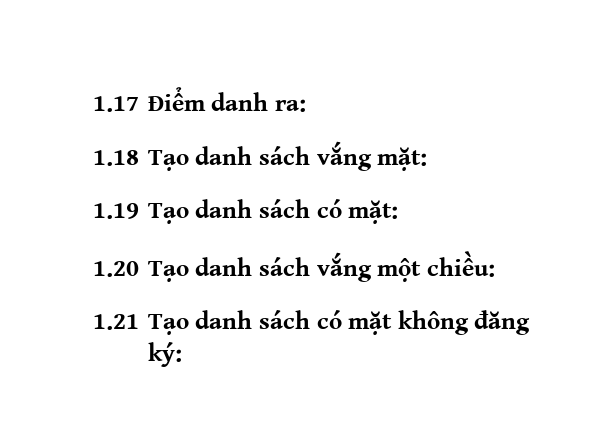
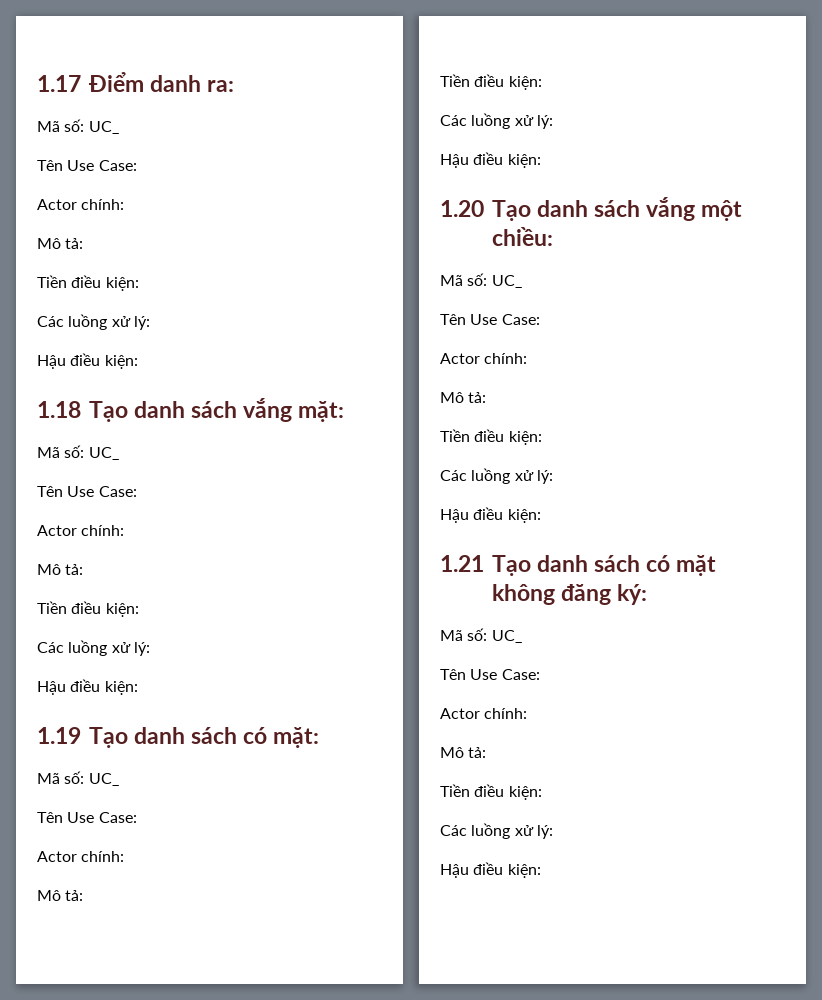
(306, 105) none -> [37,119,119,134] [37,160,137,171] [37,199,125,210] [37,238,84,249] [37,275,139,291] [37,314,150,330] [37,353,138,369] // Mã số: UC_ // Tên Use Case: // Actor chính: // Mô tả: // Tiền điều kiện: // Các luồng xử lý: // Hậu điều kiện:
(428, 159) none -> [37,445,119,460] [37,486,137,497] [37,525,125,536] [37,564,84,575] [37,601,139,617] [37,640,150,656] [37,679,138,695] // Mã số: UC_ // Tên Use Case: // Actor chính: // Mô tả: // Tiền điều kiện: // Các luồng xử lý: // Hậu điều kiện:
(399, 212) none -> [37,771,119,786] [37,812,137,823] [37,851,125,862] [37,890,84,901] [440,74,542,90] [440,113,553,129] [440,152,541,168] // Mã số: UC_ // Tên Use Case: // Actor chính: // Mô tả: // Tiền điều kiện: // Các luồng xử lý: // Hậu điều kiện:
(495, 264) none -> [440,273,522,288] [440,314,540,325] [440,353,528,364] [440,392,487,403] [440,429,542,445] [440,468,553,484] [440,507,541,523] // Mã số: UC_ // Tên Use Case: // Actor chính: // Mô tả: // Tiền điều kiện: // Các luồng xử lý: // Hậu điều kiện:
(182, 354) none -> [440,628,522,643] [440,669,540,680] [440,708,528,719] [440,747,487,758] [440,784,542,800] [440,823,553,839] [440,862,541,878] // Mã số: UC_ // Tên Use Case: // Actor chính: // Mô tả: // Tiền điều kiện: // Các luồng xử lý: // Hậu điều kiện:

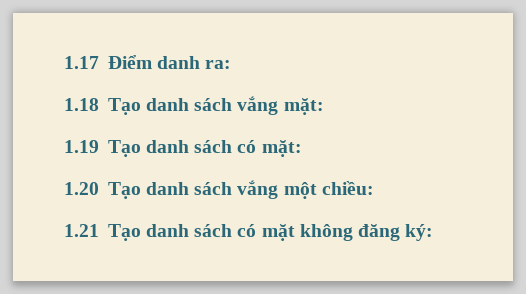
[37,119,119,134] [37,160,137,171] [37,199,125,210] [37,238,84,249] [37,275,139,291] [37,314,150,330] [37,353,138,369] // Mã số: UC_ // Tên Use Case: // Actor chính: // Mô tả: // Tiền điều kiện: // Các luồng xử lý: // Hậu điều kiện: -> (232, 64) none
[37,445,119,460] [37,486,137,497] [37,525,125,536] [37,564,84,575] [37,601,139,617] [37,640,150,656] [37,679,138,695] // Mã số: UC_ // Tên Use Case: // Actor chính: // Mô tả: // Tiền điều kiện: // Các luồng xử lý: // Hậu điều kiện: -> (324, 106) none
[37,771,119,786] [37,812,137,823] [37,851,125,862] [37,890,84,901] [440,74,542,90] [440,113,553,129] [440,152,541,168] // Mã số: UC_ // Tên Use Case: // Actor chính: // Mô tả: // Tiền điều kiện: // Các luồng xử lý: // Hậu điều kiện: -> (302, 148) none
[440,273,522,288] [440,314,540,325] [440,353,528,364] [440,392,487,403] [440,429,542,445] [440,468,553,484] [440,507,541,523] // Mã số: UC_ // Tên Use Case: // Actor chính: // Mô tả: // Tiền điều kiện: // Các luồng xử lý: // Hậu điều kiện: -> (374, 188) none
[440,628,522,643] [440,669,540,680] [440,708,528,719] [440,747,487,758] [440,784,542,800] [440,823,553,839] [440,862,541,878] // Mã số: UC_ // Tên Use Case: // Actor chính: // Mô tả: // Tiền điều kiện: // Các luồng xử lý: // Hậu điều kiện: -> (434, 232) none

